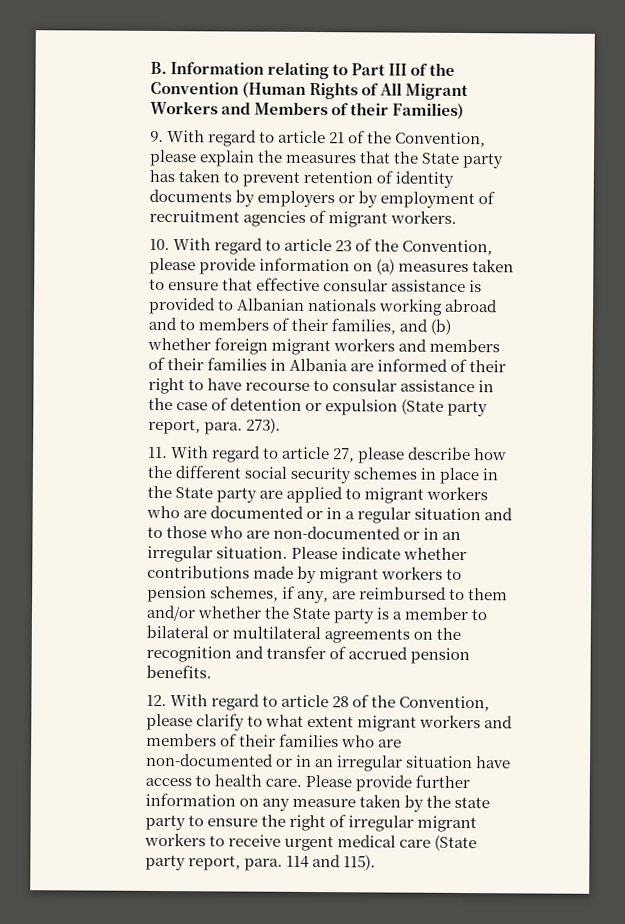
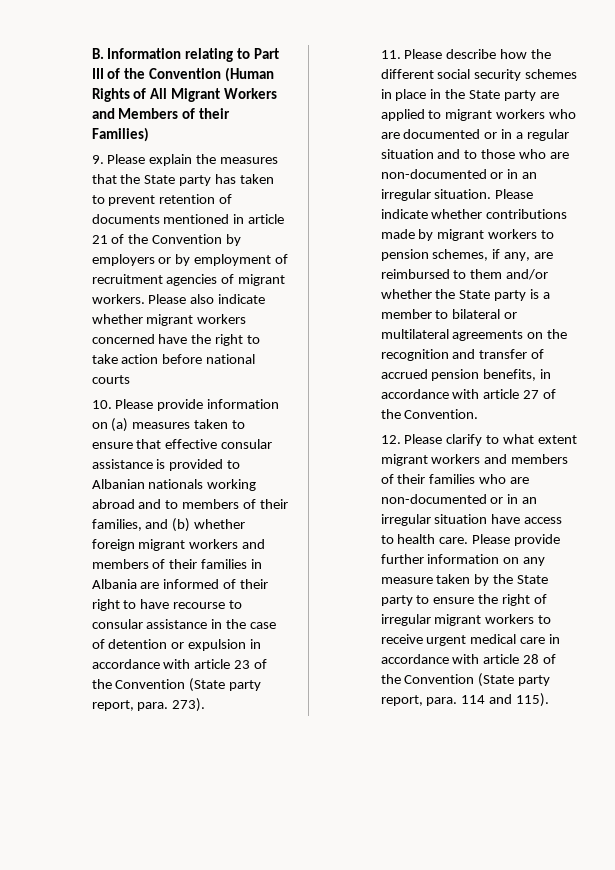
[166,129,486,148] [148,149,197,167] With regard to article 21 of the Convention, please -> [107,154,146,164] Please
[394,170,454,188] [148,188,232,203] identity documents -> [91,214,285,224] [91,234,223,244] documents mentioned in article 21 of the Convention
[148,237,493,256] [148,257,196,275] // 10. With regard to article 23 of the Convention, please -> [148,294,266,304] [91,314,247,326] [91,334,261,346] [91,354,256,364] [91,375,130,384] [91,399,154,409] Please also indicate whether migrant workers concerned have the right to take action before national courts // 10. Please
(398, 407) none -> [250,639,262,649] [91,659,268,669] [91,679,186,689] in accordance with article 23 of the Convention
[170,445,405,464] With regard to article 27, please -> [404,49,443,59] Please
[145,664,212,679] [145,693,490,712] [145,713,193,731] benefits. // 12. With regard to article 28 of the Convention, please -> [483,369,552,381] [380,389,557,399] [380,409,479,419] [380,434,443,444] benefits, in accordance with article 27 of the Convention. // 12. Please
[453,796,490,809] state -> [517,575,549,584] State
(431, 843) none -> [549,634,561,644] [380,654,557,664] [380,674,475,684] in accordance with article 28 of the Convention

